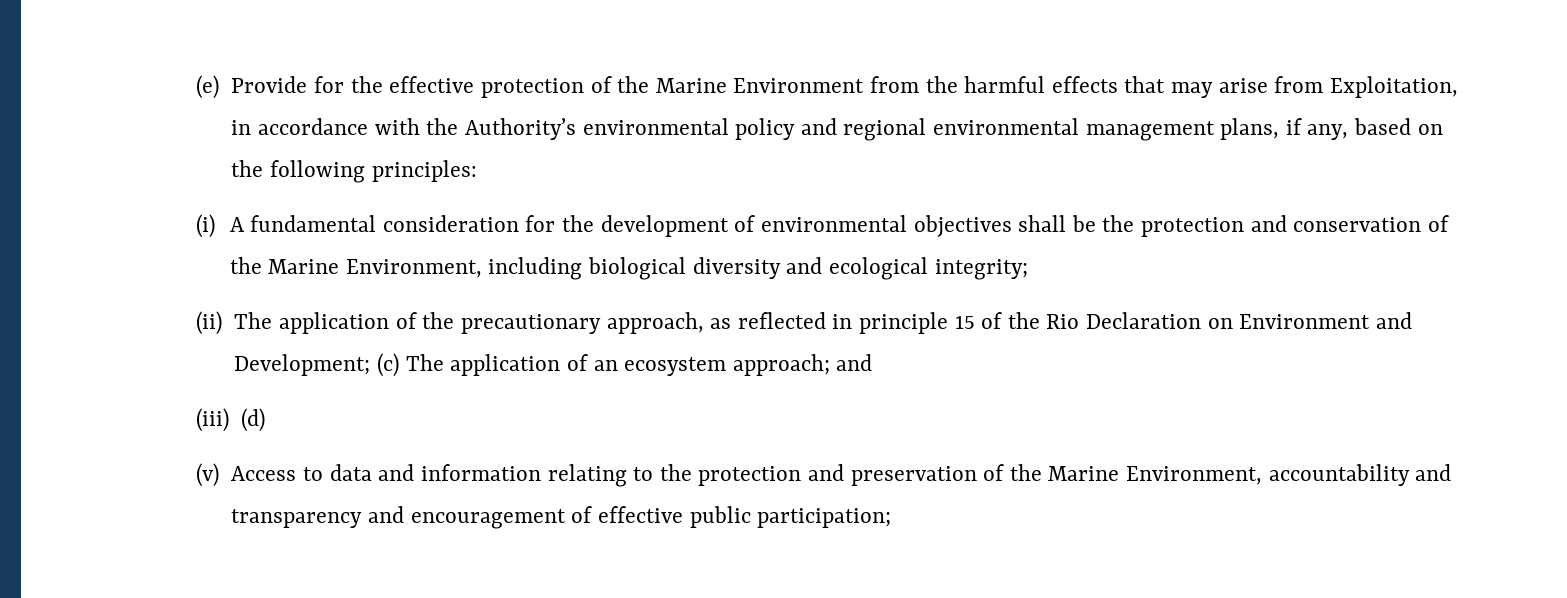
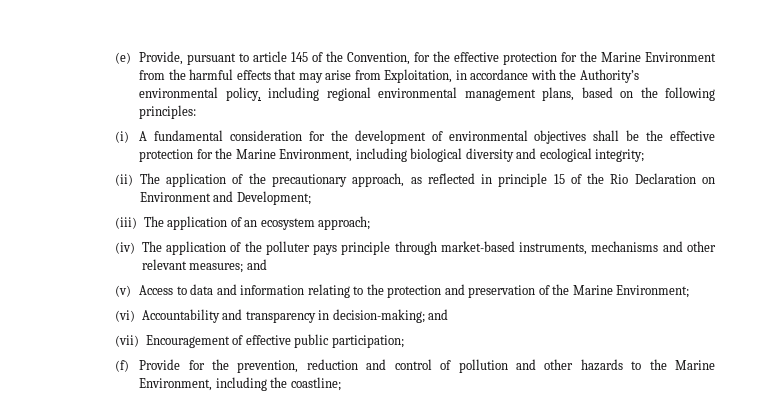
[231,76,308,93] Provide -> [139,51,411,65] Provide, pursuant to article 145 of the Convention,
[590,76,612,93] of -> [561,52,578,62] for
[735,118,837,140] policy and -> [225,87,320,101] policy, including
[1285,118,1349,140] if any, -> (575, 94) none
[1140,215,1449,237] protection and conservation of -> [670,131,716,141] [139,149,213,162] effective protection for
[377,353,400,377] (c) -> [115,217,138,229] // (iii)
[836,354,873,371] [196,408,266,432] and // (iii) (d) -> [115,241,716,255] [141,259,267,273] // (iv) The application of the polluter pays principle through market-based instruments, mechanisms and other relevant measures; and
[1126,464,1452,486] [231,506,566,529] Environment, accountability and transparency and encouragement -> [616,285,690,298] [115,309,449,323] [115,335,230,348] Environment; // (vi) Accountability and transparency in decision-making; and // (vii) Encouragement
(892, 518) none -> [115,359,716,373] [139,377,341,391] // (f) Provide for the prevention, reduction and control of pollution and other hazards to the Marine Environment, including the coastline;

